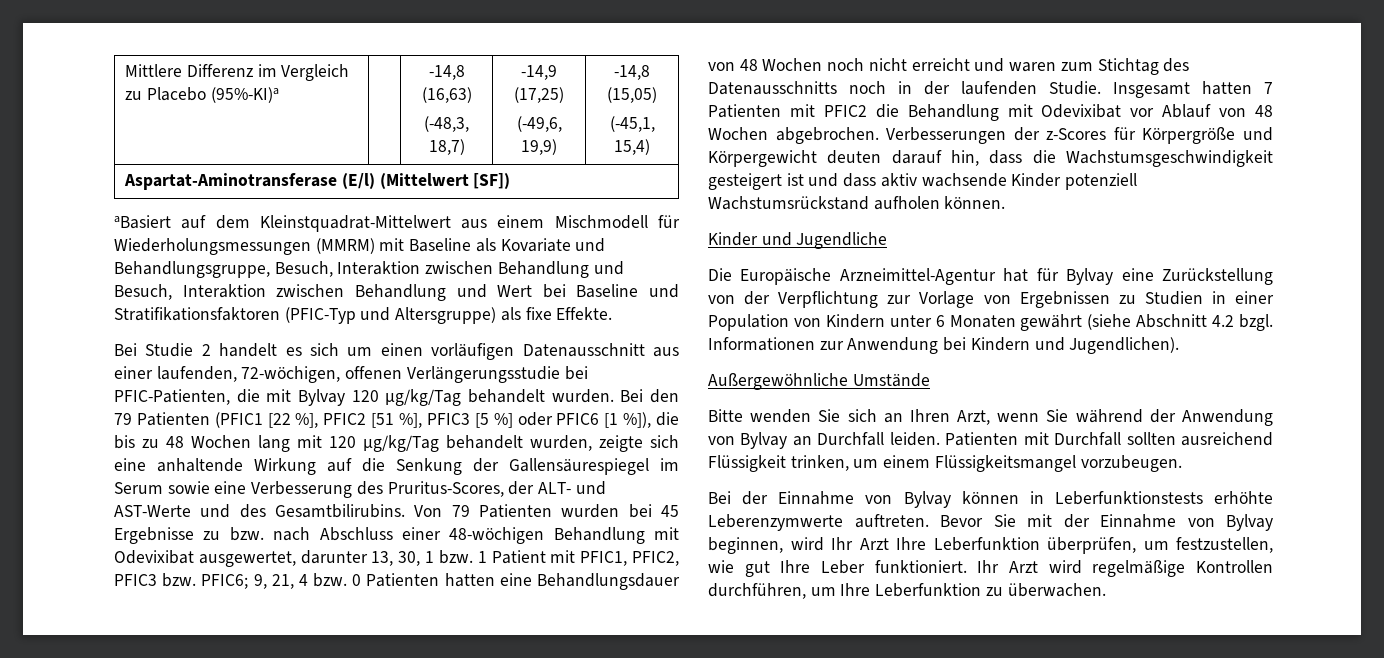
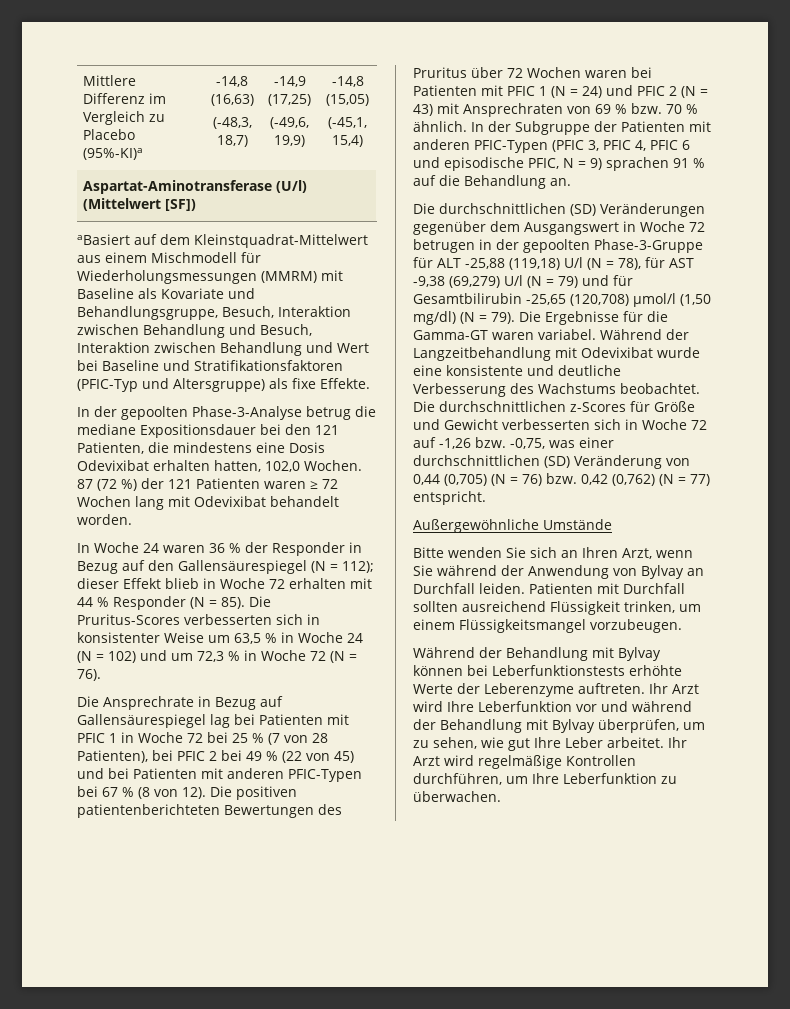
[342,173,376,189] (E/l) -> [276,180,308,193] (U/l)
[114,343,679,360] [114,366,588,383] [114,389,679,406] [114,412,680,428] [114,435,679,452] [114,458,679,475] [114,481,606,498] [114,504,679,518] [114,527,679,544] [114,550,679,567] [114,573,680,590] [708,58,1190,75] [708,81,1273,98] [708,104,1273,121] [708,127,1273,144] [708,150,1273,167] [708,173,1138,190] [708,196,1006,210] [708,232,888,249] [708,268,1273,285] [708,291,1274,308] [708,314,1273,331] [708,337,1180,354] Bei Studie 2 handelt es sich um einen vorläufigen Datenausschnitt aus einer laufenden, 72-wöchigen, offenen Verlängerungsstudie bei PFIC-Patienten, die mit Bylvay 120 µg/kg/Tag behandelt wurden. Bei den 79 Patienten (PFIC1 [22 %], PFIC2 [51 %], PFIC3 [5 %] oder PFIC6 [1 %]), die bis zu 48 Wochen lang mit 120 µg/kg/Tag behandelt wurden, zeigte sich eine anhaltende Wirkung auf die Senkung der Gallensäurespiegel im Serum sowie eine Verbesserung des Pruritus-Scores, der ALT- und AST-Werte und des Gesamtbilirubins. Von 79 Patienten wurden bei 45 Ergebnisse zu bzw. nach Abschluss einer 48-wöchigen Behandlung mit Odevixibat ausgewertet, darunter 13, 30, 1 bzw. 1 Patient mit PFIC1, PFIC2, PFIC3 bzw. PFIC6; 9, 21, 4 bzw. 0 Patienten hatten eine Behandlungsdauer von 48 Wochen noch nicht erreicht und waren zum Stichtag des Datenausschnitts noch in der laufenden Studie. Insgesamt hatten 7 Patienten mit PFIC2 die Behandlung mit Odevixibat vor Ablauf von 48 Wochen abgebrochen. Verbesserungen der z-Scores für Körpergröße und Körpergewicht deuten darauf hin, dass die Wachstumsgeschwindigkeit gesteigert ist und dass aktiv wachsende Kinder potenziell Wachstumsrückstand aufholen können. // Kinder und Jugendliche // Die Europäische Arzneimittel-Agentur hat für Bylvay eine Zurückstellung von der Verpflichtung zur Vorlage von Ergebnissen zu Studien in einer Population von Kindern unter 6 Monaten gewährt (siehe Abschnitt 4.2 bzgl. Informationen zur Anwendung bei Kindern und Jugendlichen). -> [77,406,376,420] [77,424,339,438] [77,442,325,454] [77,460,362,472] [77,478,338,491] [77,496,339,510] [77,514,132,525] [77,542,362,556] [77,560,374,574] [77,578,372,589] [77,596,271,610] [77,614,320,625] [77,632,363,644] [77,650,357,663] [77,669,101,681] [77,696,283,710] [77,714,349,728] [77,732,328,745] [77,750,354,763] [77,768,362,782] [77,786,297,800] [77,804,342,818] [413,67,652,78] [413,85,708,98] [413,103,698,117] [413,121,711,135] [413,139,690,153] [413,157,705,171] [413,175,571,189] [413,203,705,217] [413,221,705,235] [413,239,703,253] [413,257,694,270] [413,275,633,288] [413,293,711,307] [413,311,668,325] [413,329,689,340] [413,347,700,361] [413,365,621,376] [413,383,700,397] [413,401,695,412] [413,419,707,430] [413,437,614,449] [413,455,690,469] [413,473,710,486] [413,491,486,505] In der gepoolten Phase-3-Analyse betrug die mediane Expositionsdauer bei den 121 Patienten, die mindestens eine Dosis Odevixibat erhalten hatten, 102,0 Wochen. 87 (72 %) der 121 Patienten waren ≥ 72 Wochen lang mit Odevixibat behandelt worden. // In Woche 24 waren 36 % der Responder in Bezug auf den Gallensäurespiegel (N = 112); dieser Effekt blieb in Woche 72 erhalten mit 44 % Responder (N = 85). Die Pruritus-Scores verbesserten sich in konsistenter Weise um 63,5 % in Woche 24 (N = 102) und um 72,3 % in Woche 72 (N = 76). // Die Ansprechrate in Bezug auf Gallensäurespiegel lag bei Patienten mit PFIC 1 in Woche 72 bei 25 % (7 von 28 Patienten), bei PFIC 2 bei 49 % (22 von 45) und bei Patienten mit anderen PFIC-Typen bei 67 % (8 von 12). Die positiven patientenberichteten Bewertungen des Pruritus über 72 Wochen waren bei Patienten mit PFIC 1 (N = 24) und PFIC 2 (N = 43) mit Ansprechraten von 69 % bzw. 70 % ähnlich. In der Subgruppe der Patienten mit anderen PFIC-Typen (PFIC 3, PFIC 4, PFIC 6 und episodische PFIC, N = 9) sprachen 91 % auf die Behandlung an. // Die durchschnittlichen (SD) Veränderungen gegenüber dem Ausgangswert in Woche 72 betrugen in der gepoolten Phase-3-Gruppe für ALT -25,88 (119,18) U/l (N = 78), für AST -9,38 (69,279) U/l (N = 79) und für Gesamtbilirubin -25,65 (120,708) µmol/l (1,50 mg/dl) (N = 79). Die Ergebnisse für die Gamma-GT waren variabel. Während der Langzeitbehandlung mit Odevixibat wurde eine konsistente und deutliche Verbesserung des Wachstums beobachtet. Die durchschnittlichen z-Scores für Größe und Gewicht verbesserten sich in Woche 72 auf -1,26 bzw. -0,75, was einer durchschnittlichen (SD) Veränderung von 0,44 (0,705) (N = 76) bzw. 0,42 (0,762) (N = 77) entspricht.
[708,491,893,505] Bei der Einnahme von -> [413,647,614,661] Während der Behandlung mit
[1029,491,1044,504] in -> [467,665,488,676] bei
[708,514,1273,531] [708,537,1273,554] Leberenzymwerte auftreten. Bevor Sie mit der Einnahme von Bylvay beginnen, wird Ihr Arzt Ihre Leberfunktion überprüfen, um festzustellen, -> [413,683,699,697] [413,701,692,712] [413,719,705,733] [413,737,477,749] Werte der Leberenzyme auftreten. Ihr Arzt wird Ihre Leberfunktion vor und während der Behandlung mit Bylvay überprüfen, um zu sehen,
[874,560,967,573] funktioniert. -> [607,737,664,748] arbeitet.

